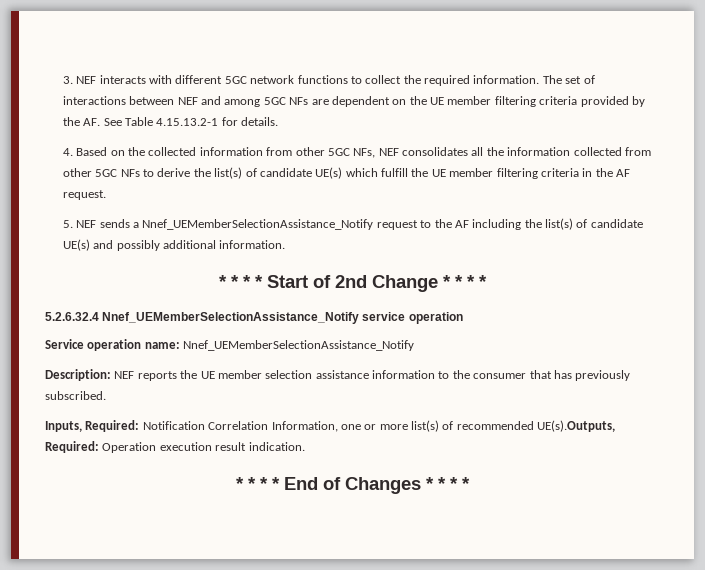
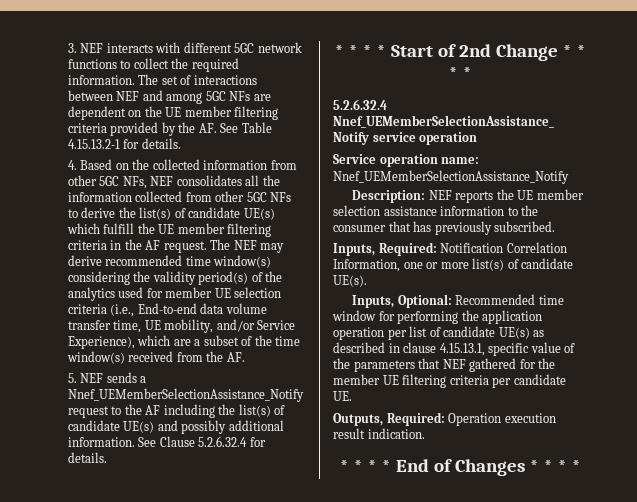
(106, 195) none -> [210,239,285,253] [67,255,272,268] [67,271,283,285] [67,287,282,301] [67,303,267,317] [67,319,296,333] [67,335,301,349] [66,351,245,364] The NEF may derive recommended time window(s) considering the validity period(s) of the analytics used for member UE selection criteria (i.e., End-to-end data volume transfer time, UE mobility, and/or Service Experience), which are a subset of the time window(s) received from the AF.
(286, 244) none -> [138,436,266,447] [67,452,107,463] See Clause 5.2.6.32.4 for details.
[456,420,616,432] recommended UE(s).Outputs, -> [521,258,574,269] [333,275,367,287] [352,294,564,308] [332,310,543,324] [333,326,545,340] [333,342,576,356] [333,358,556,372] [333,374,566,388] [333,391,352,401] [333,413,383,426] candidate UE(s). // Inputs, Optional: Recommended time window for performing the application operation per list of candidate UE(s) as described in clause 4.15.13.1, specific value of the parameters that NEF gathered for the member UE filtering criteria per candidate UE. // Outputs,

